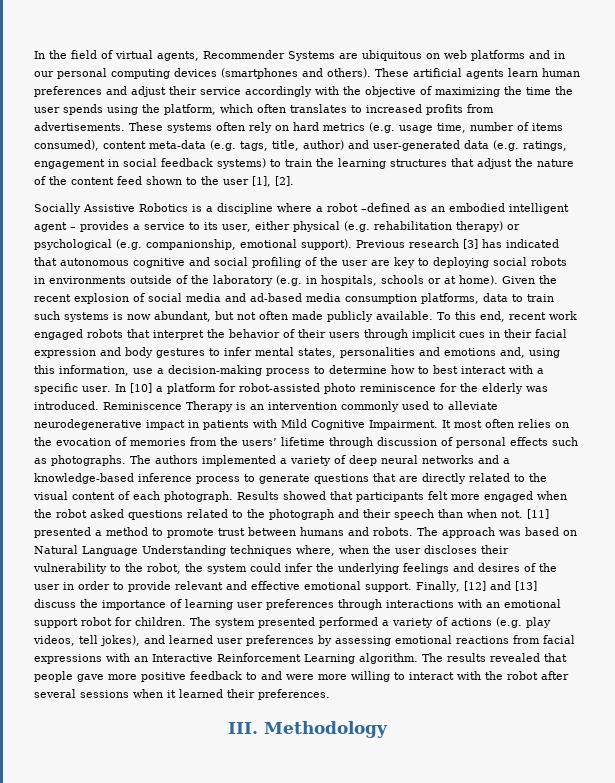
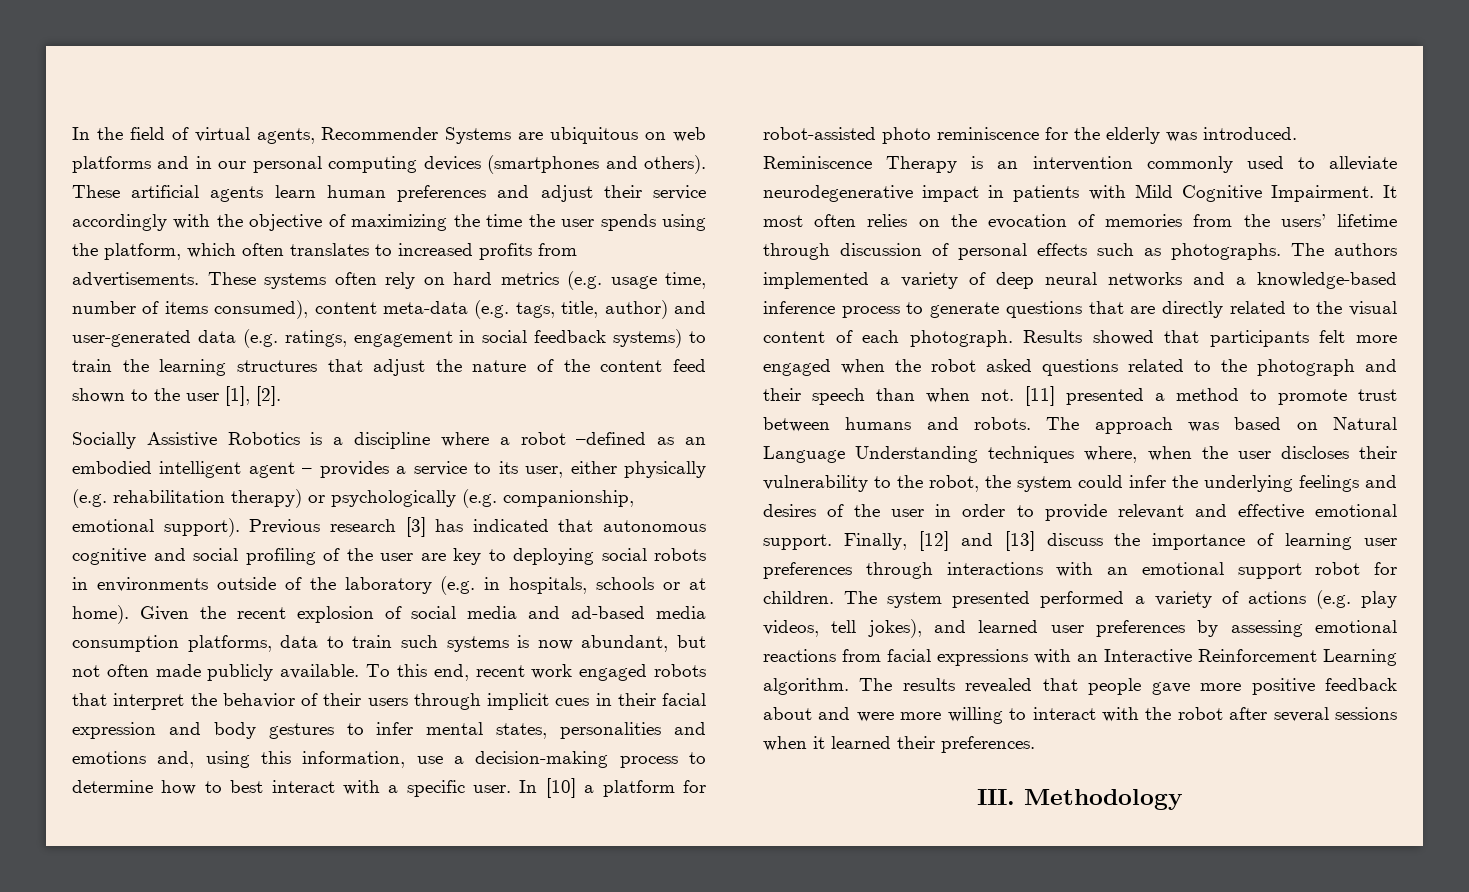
[292,221,340,232] physical -> [624,461,706,478] physically
[34,239,112,250] psychological -> [331,490,456,507] psychologically
[246,672,257,680] to -> [763,707,812,720] about

